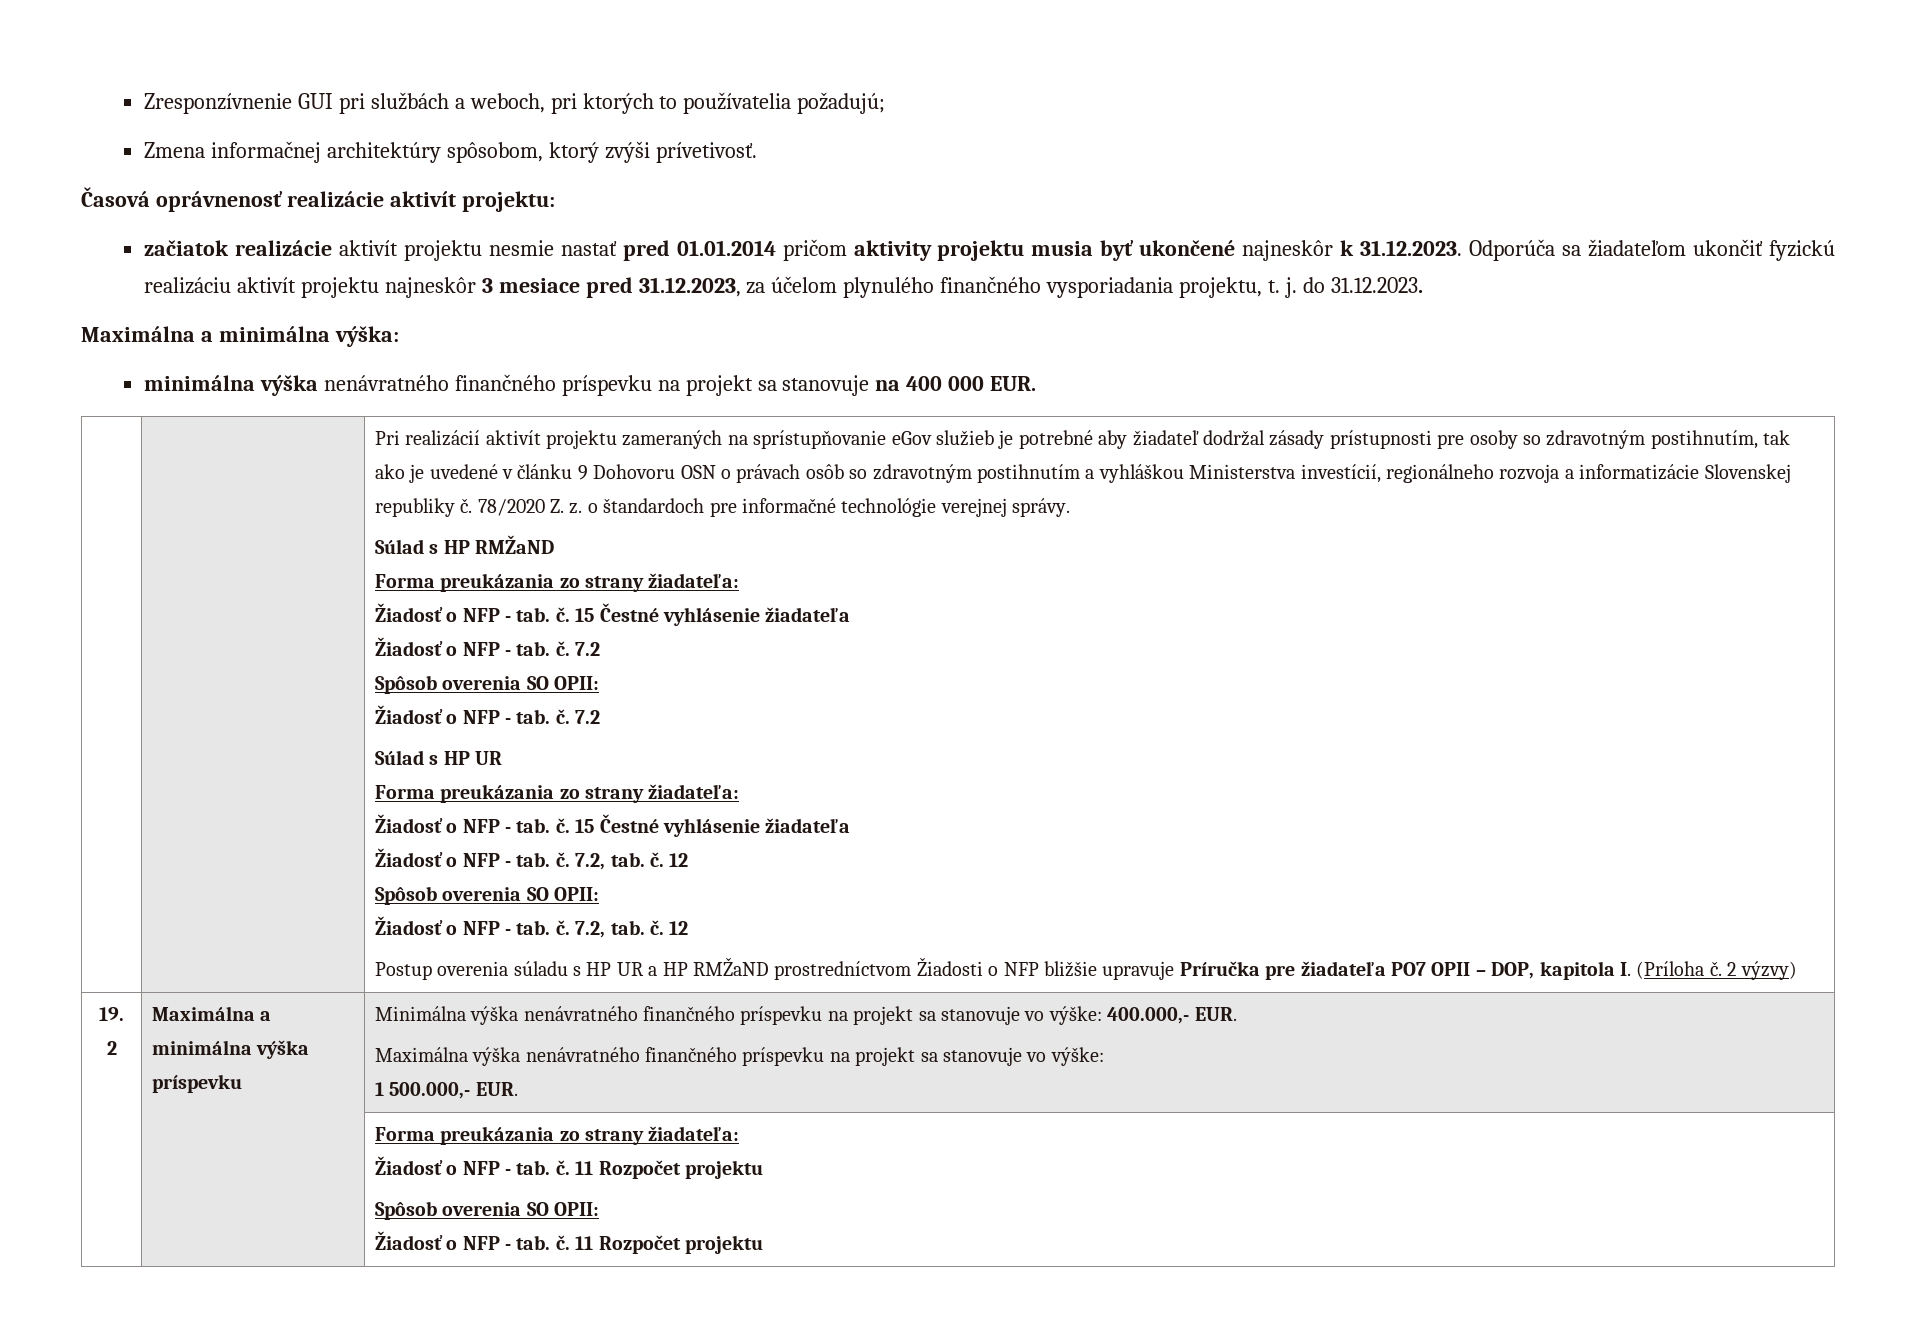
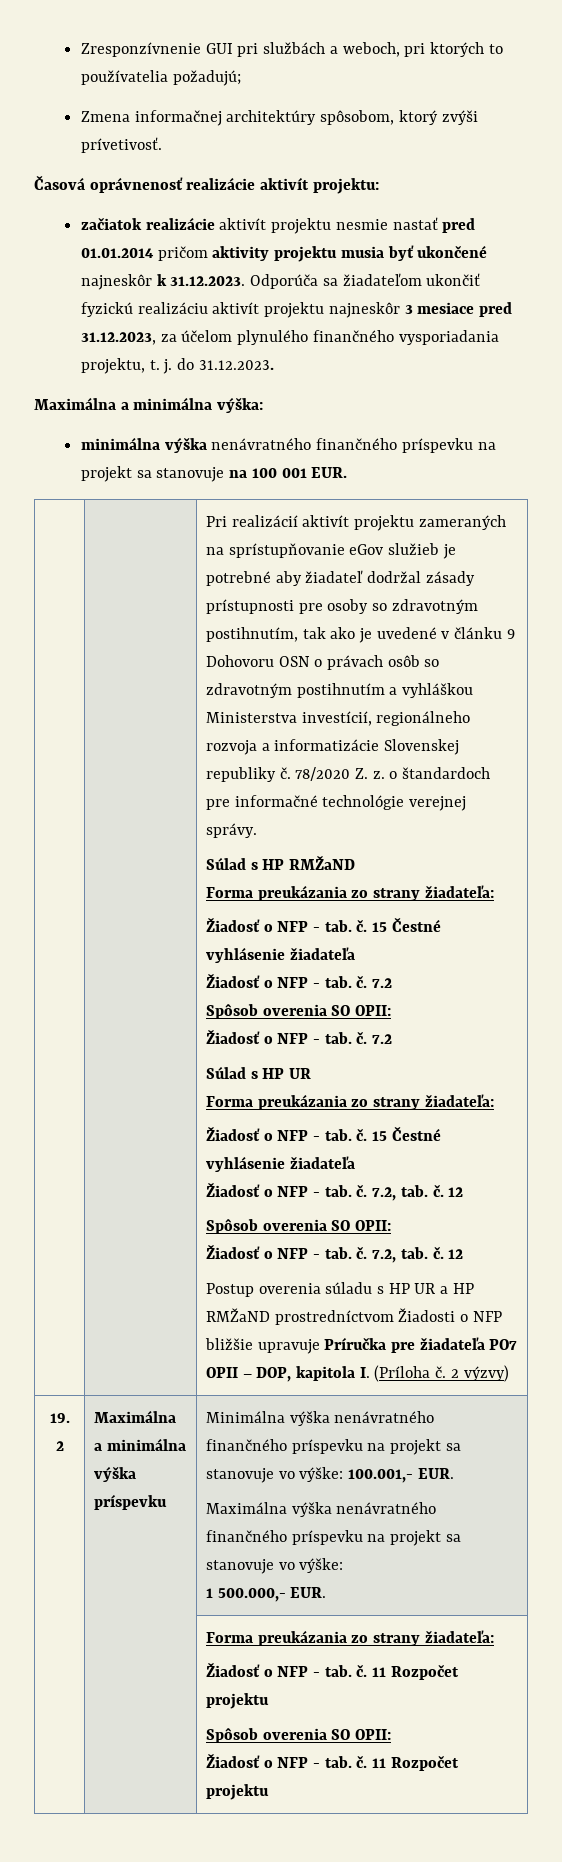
[906,376,985,391] 400 000 -> [251,468,307,478] 100 001
[1107,1007,1190,1024] 400.000,- -> [347,1469,413,1483] 100.001,-

